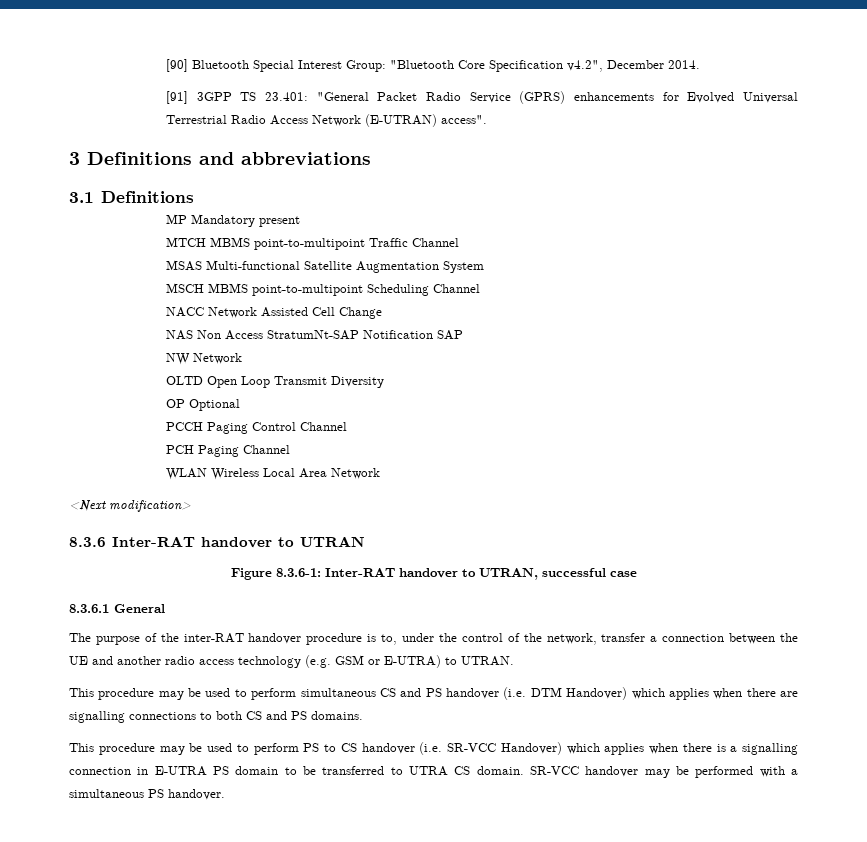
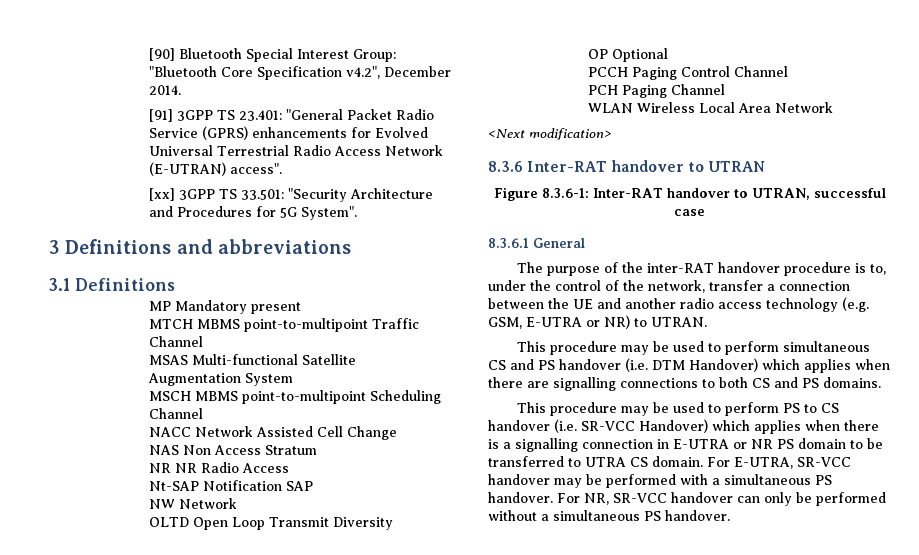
(488, 119) none -> [149,188,434,202] [149,206,358,220] // [xx] 3GPP TS 33.501: "Security Architecture and Procedures for 5G System".
[267,330,360,340] StratumNt-SAP -> [265,445,318,455] [149,462,290,473] [149,481,200,491] Stratum // NR NR Radio Access // Nt-SAP
[335,655,441,668] GSM or E-UTRA) -> [488,315,630,329] GSM, E-UTRA or NR)
(207, 771) none -> [733,439,773,449] or NR
(524, 770) none -> [707,457,793,469] For E-UTRA,
(225, 794) none -> [557,492,886,506] [488,510,730,521] For NR, SR-VCC handover can only be performed without a simultaneous PS handover.

